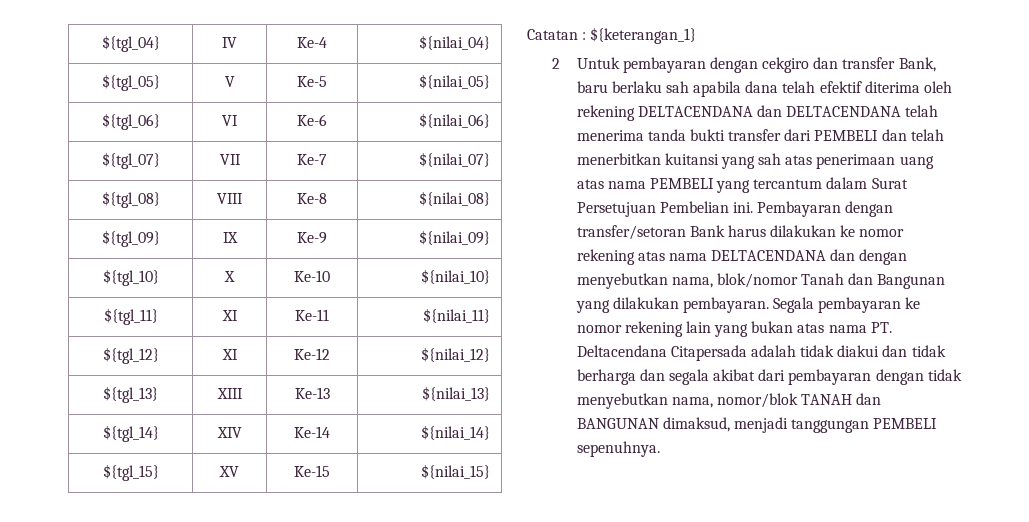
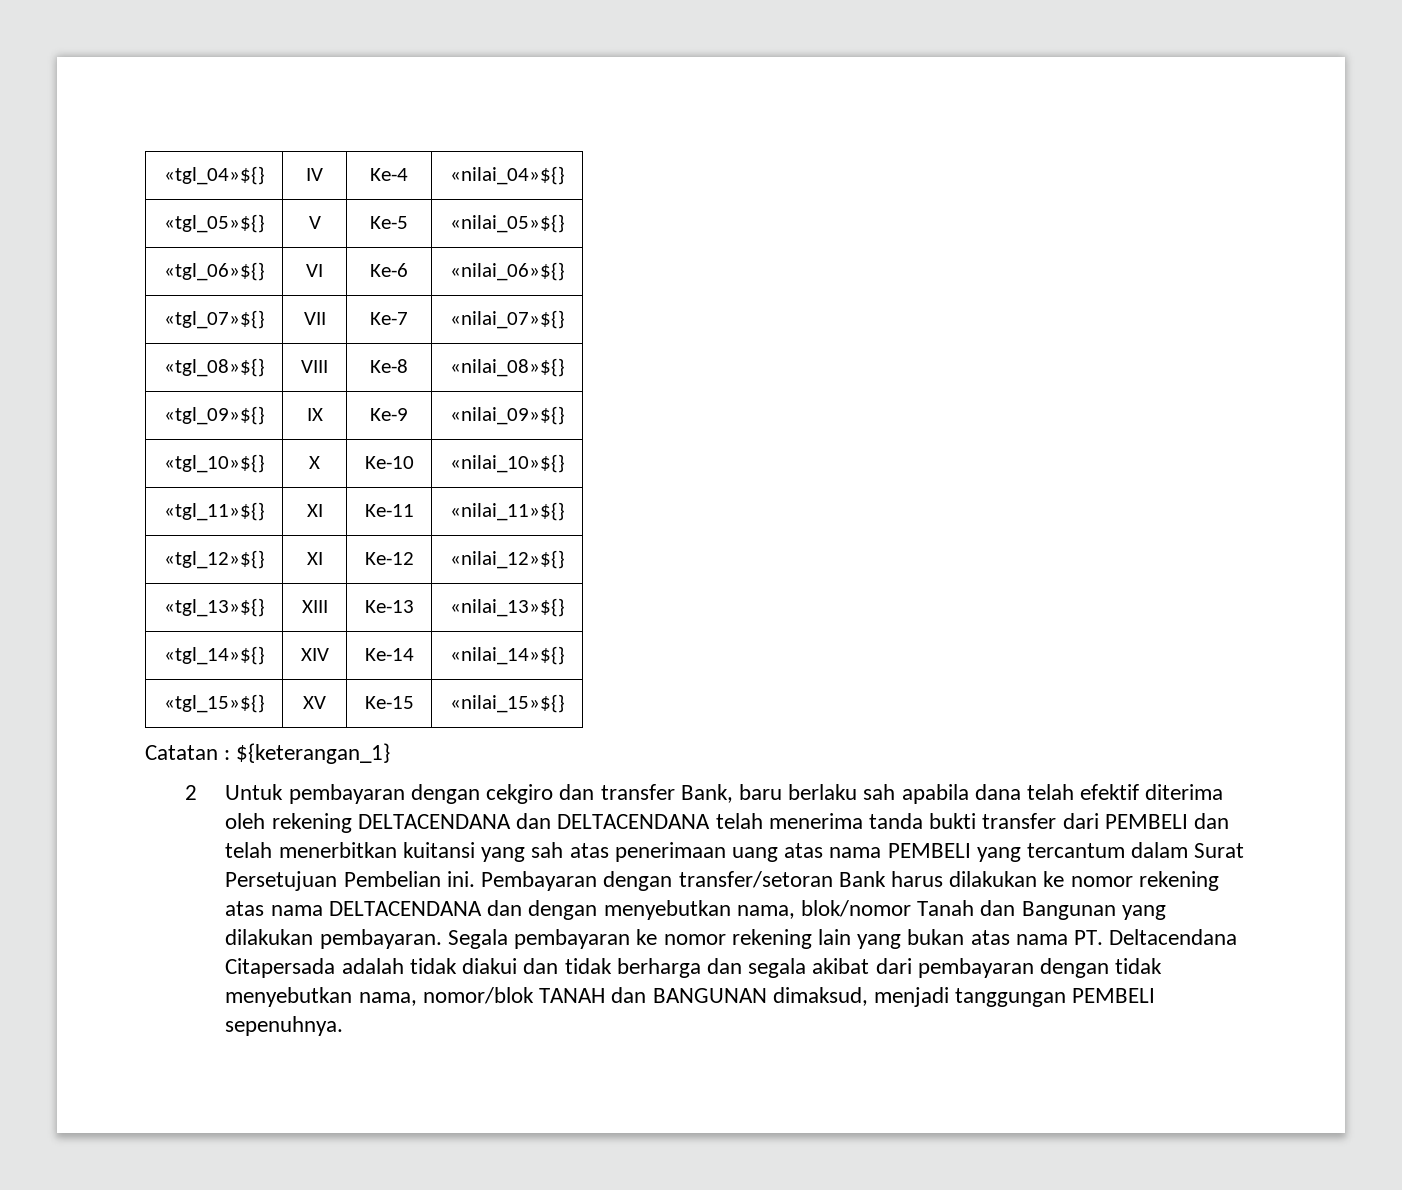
[101,35,160,52] ${tgl_04} -> [163,166,265,185] «tgl_04»${}
[419,35,491,50] [101,74,160,91] ${nilai_04} // ${tgl_05} -> [450,166,566,185] [163,214,265,233] «nilai_04»${} // «tgl_05»${}
[419,74,491,89] [101,113,160,130] ${nilai_05} // ${tgl_06} -> [450,214,566,233] [163,262,265,281] «nilai_05»${} // «tgl_06»${}
[419,113,491,128] [101,152,160,169] ${nilai_06} // ${tgl_07} -> [450,262,566,281] [163,310,265,329] «nilai_06»${} // «tgl_07»${}
[419,152,491,167] [101,191,160,208] ${nilai_07} // ${tgl_08} -> [450,310,566,329] [163,358,265,377] «nilai_07»${} // «tgl_08»${}
[419,191,491,206] [101,230,160,247] ${nilai_08} // ${tgl_09} -> [450,358,566,377] [163,406,265,425] «nilai_08»${} // «tgl_09»${}
[419,230,491,245] [102,269,159,286] ${nilai_09} // ${tgl_10} -> [450,406,566,425] [163,454,265,473] «nilai_09»${} // «tgl_10»${}
[421,269,491,284] [103,308,158,325] ${nilai_10} // ${tgl_11} -> [450,454,566,473] [163,502,265,521] «nilai_10»${} // «tgl_11»${}
[423,308,491,323] [102,347,159,364] ${nilai_11} // ${tgl_12} -> [450,502,566,521] [163,550,265,569] «nilai_11»${} // «tgl_12»${}
[421,347,491,362] [103,386,158,403] ${nilai_12} // ${tgl_13} -> [450,550,566,569] [163,598,265,617] «nilai_12»${} // «tgl_13»${}
[422,386,491,401] [102,425,159,442] ${nilai_13} // ${tgl_14} -> [450,598,566,617] [163,646,265,665] «nilai_13»${} // «tgl_14»${}
[421,425,491,440] [102,464,159,481] ${nilai_14} // ${tgl_15} -> [450,646,566,665] [163,694,265,713] «nilai_14»${} // «tgl_15»${}
[421,464,491,479] ${nilai_15} -> [450,694,566,713] «nilai_15»${}

